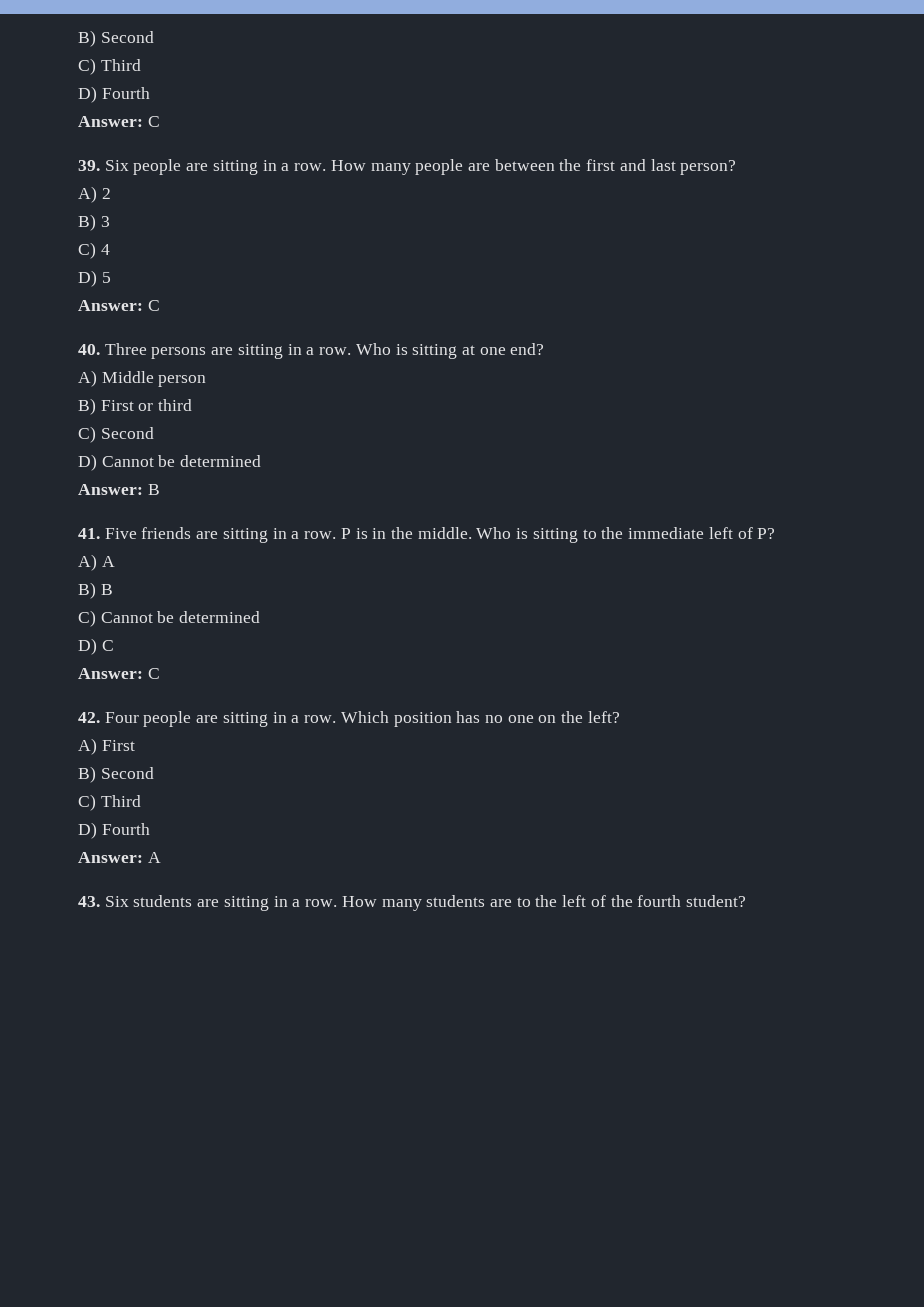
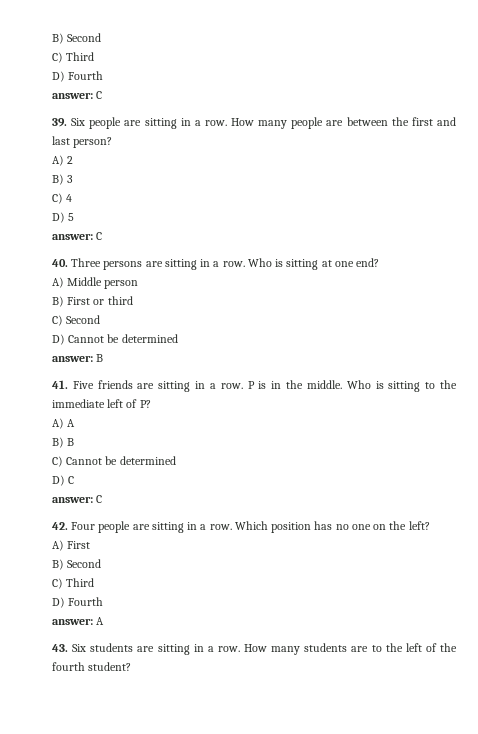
[78,30,154,47] [78,58,141,75] [78,86,150,103] [78,116,143,127] B) Second // C) Third // D) Fourth // Answer: -> [52,33,102,44] [52,52,95,63] [52,71,104,82] [52,92,93,99] B) Second // C) Third // D) Fourth // answer:
[78,300,143,311] Answer: -> [52,233,93,240] answer:
[78,484,143,495] Answer: -> [52,355,93,362] answer:
[78,668,143,679] Answer: -> [52,496,93,503] answer:
[78,852,143,863] Answer: -> [52,618,93,625] answer:

